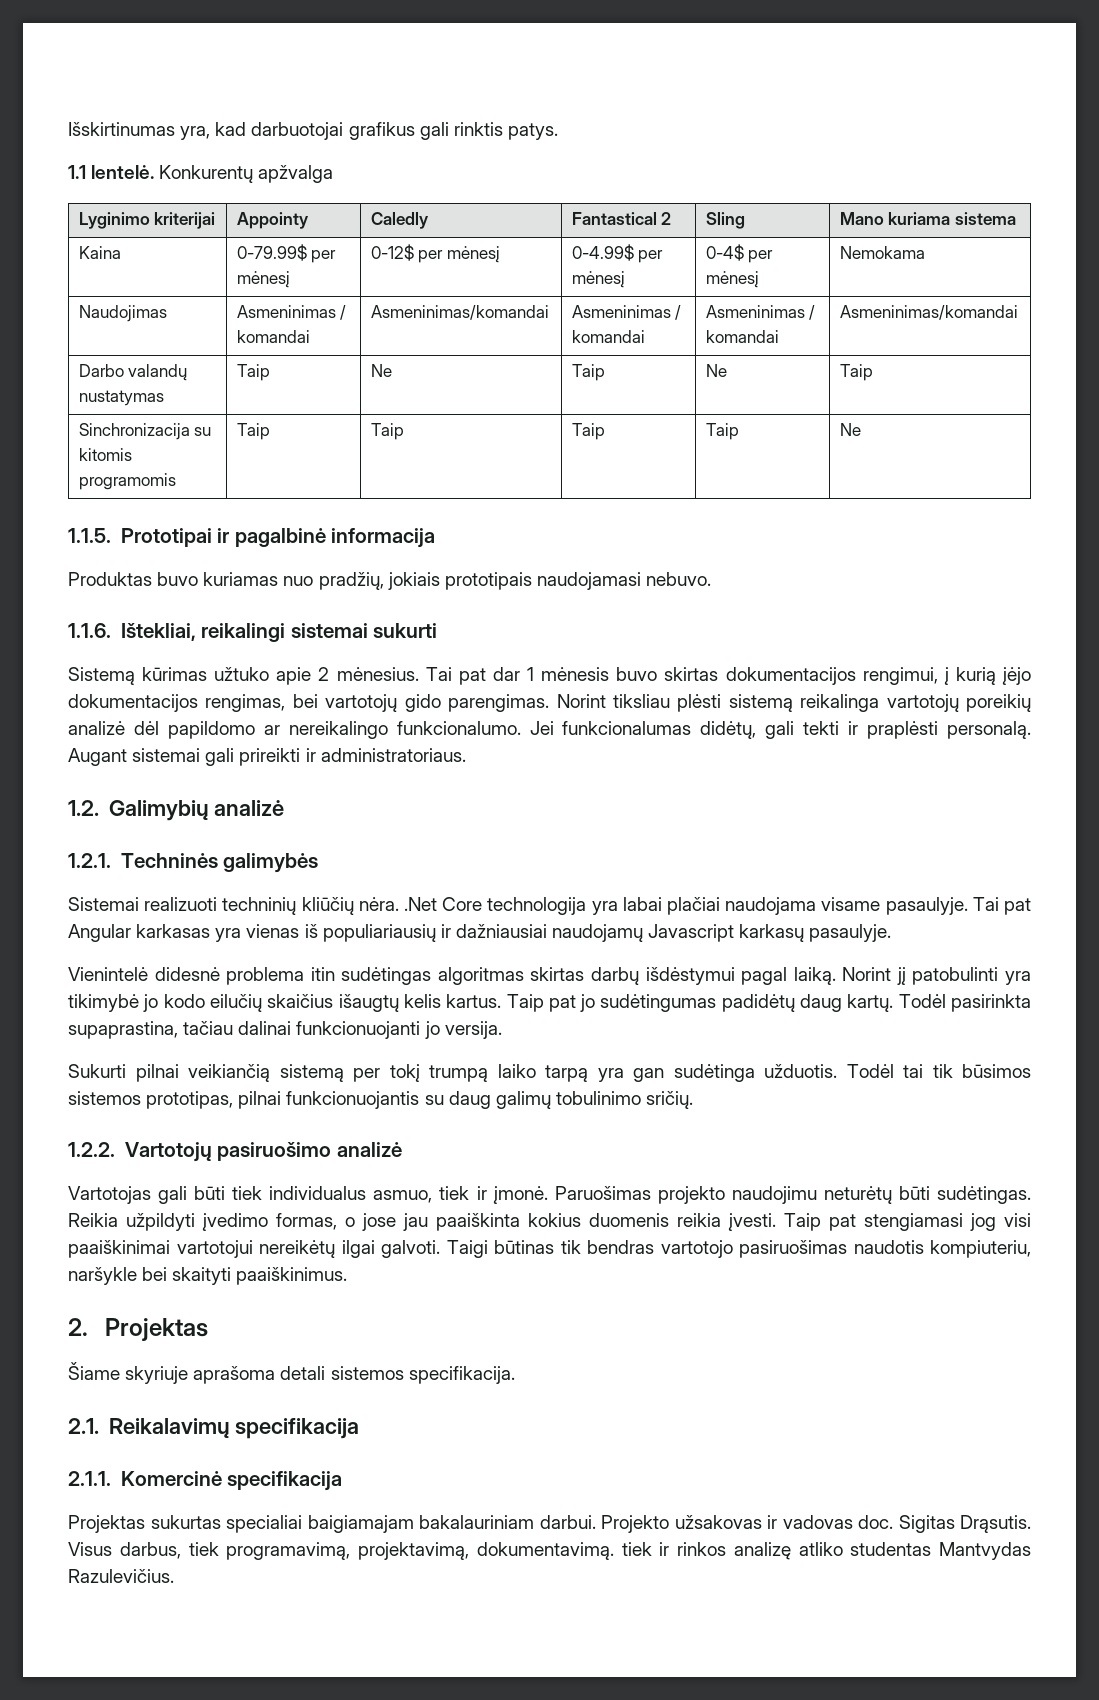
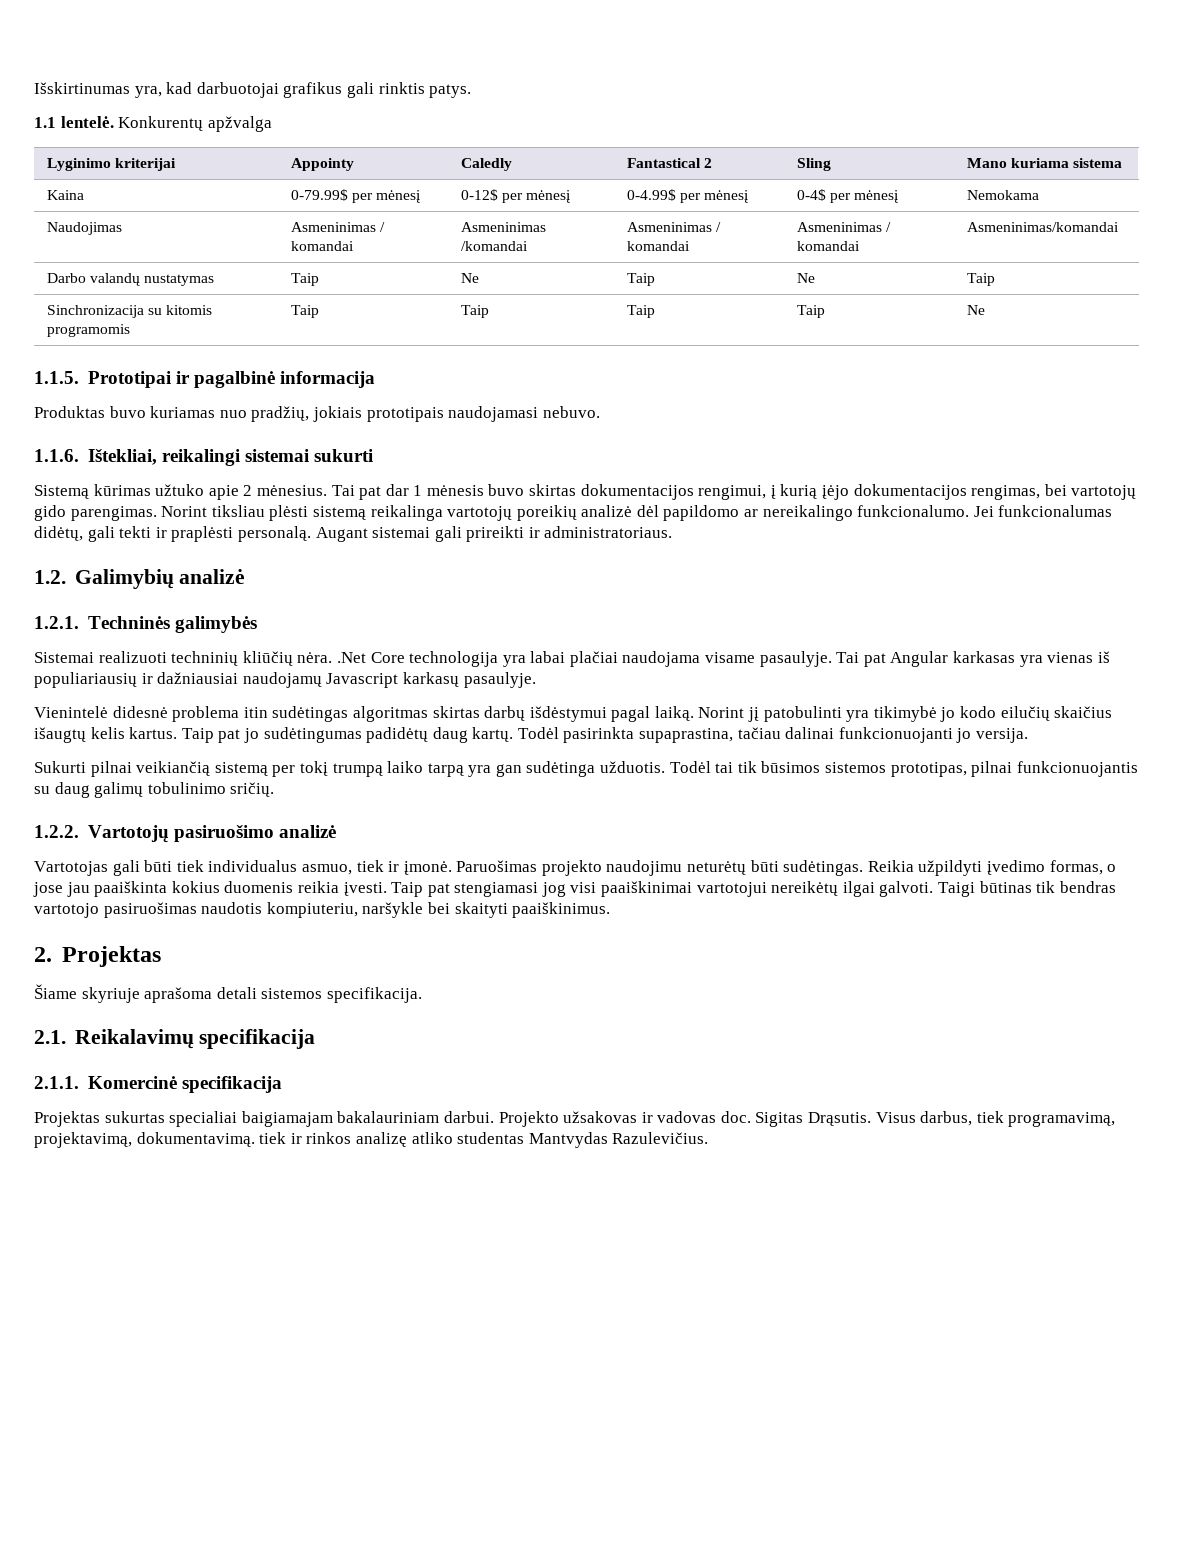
[370,305,549,320] Asmeninimas/komandai -> [461,222,547,232] [461,241,529,251] Asmeninimas /komandai

